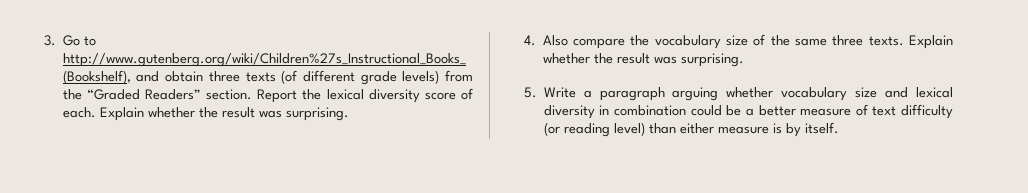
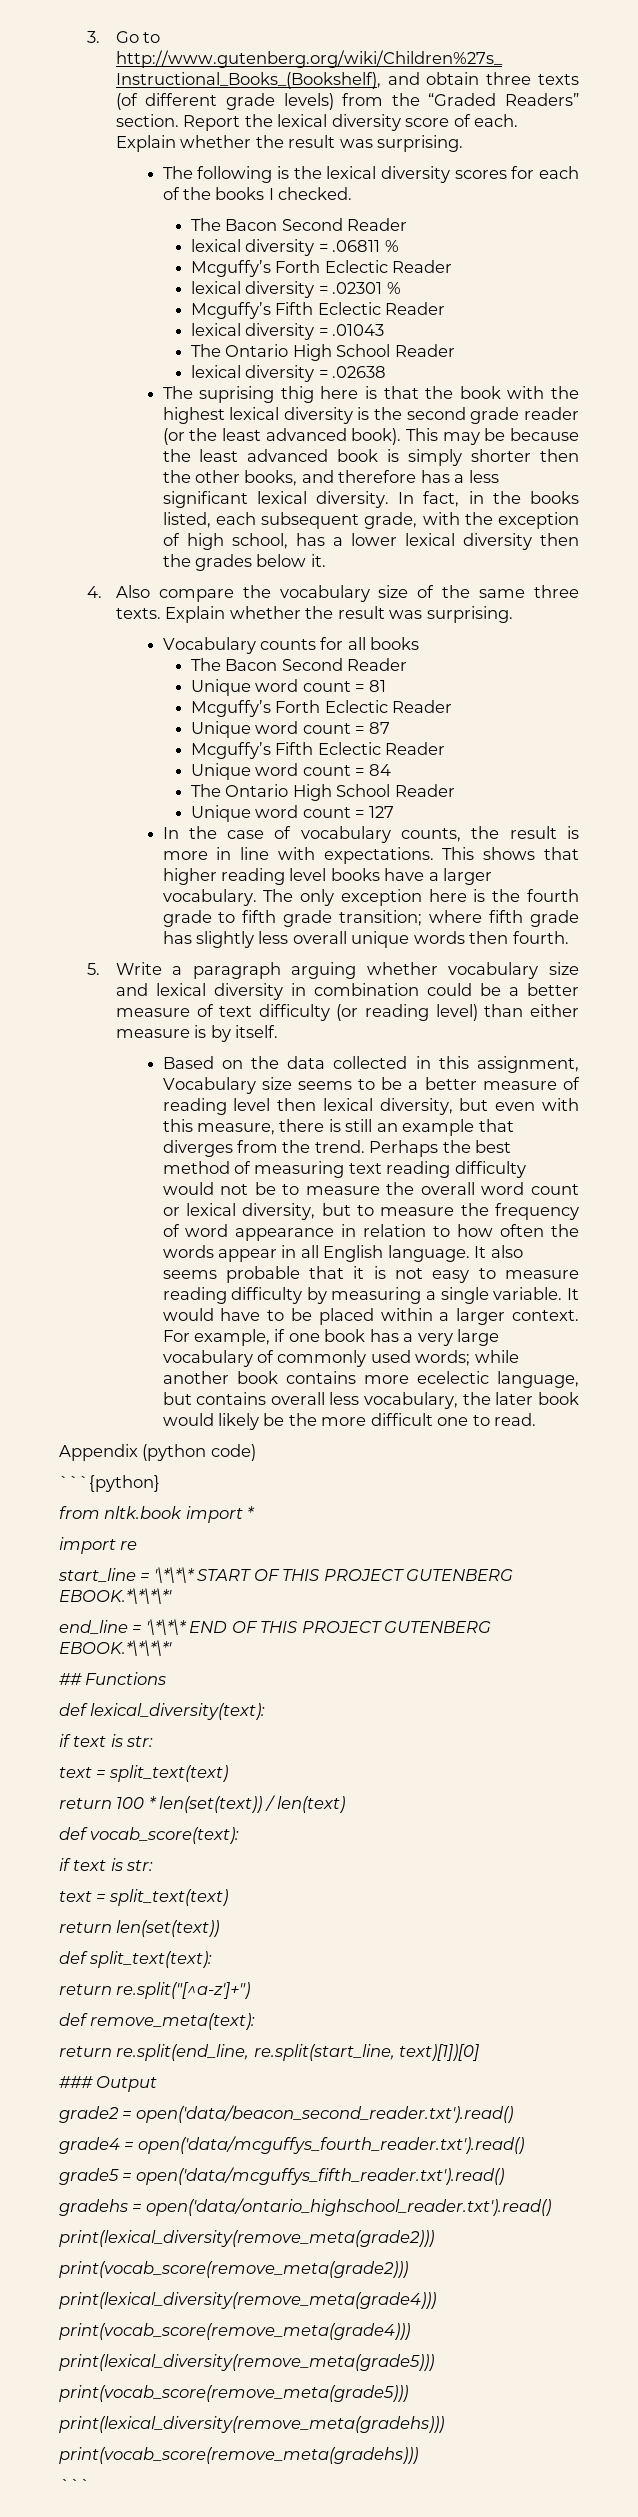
(349, 114) none -> [162,166,579,183] [162,187,353,200] [190,218,408,231] [190,239,399,256] [190,260,453,277] [190,281,401,298] [190,302,446,319] [190,323,385,340] [190,344,455,361] [190,365,387,382] [162,386,579,403] [162,407,579,424] [162,428,579,445] [162,449,579,466] [162,470,499,486] [162,491,579,508] [162,512,579,529] [162,533,579,550] [162,554,326,571] // The following is the lexical diversity scores for each of the books I checked. // The Bacon Second Reader // lexical diversity = .06811 % // Mcguffy’s Forth Eclectic Reader // lexical diversity = .02301 % // Mcguffy’s Fifth Eclectic Reader // lexical diversity = .01043 // The Ontario High School Reader // lexical diversity = .02638 // The suprising thig here is that the book with the highest lexical diversity is the second grade reader (or the least advanced book). This may be because the least advanced book is simply shorter then the other books, and therefore has a less significant lexical diversity. In fact, in the books listed, each subsequent grade, with the exception of high school, has a lower lexical diversity then the grades below it.
(744, 60) none -> [162,637,420,654] [190,658,408,671] [190,679,386,696] [190,700,453,717] [190,721,390,738] [190,742,446,759] [190,763,391,780] [190,784,455,801] [190,805,394,822] [162,826,579,843] [162,847,579,864] [162,868,493,885] [162,889,579,906] [162,910,579,927] [162,931,569,948] // Vocabulary counts for all books // The Bacon Second Reader // Unique word count = 81 // Mcguffy’s Forth Eclectic Reader // Unique word count = 87 // Mcguffy’s Fifth Eclectic Reader // Unique word count = 84 // The Ontario High School Reader // Unique word count = 127 // In the case of vocabulary counts, the result is more in line with expectations. This shows that higher reading level books have a larger vocabulary. The only exception here is the fourth grade to fifth grade transition; where fifth grade has slightly less overall unique words then fourth.
(839, 128) none -> [162,1056,579,1073] [162,1077,580,1094] [162,1098,579,1115] [162,1119,514,1136] [162,1140,512,1157] [162,1161,526,1178] [162,1182,579,1195] [162,1203,580,1220] [162,1224,579,1241] [162,1245,523,1262] [162,1266,579,1283] [162,1287,579,1304] [162,1308,579,1325] [162,1329,500,1346] [162,1350,519,1367] [162,1371,579,1388] [162,1392,579,1409] [162,1413,537,1430] [59,1444,256,1461] [59,1475,160,1492] [59,1506,256,1523] [59,1537,138,1554] [58,1567,514,1583] [59,1588,172,1604] [59,1619,492,1635] [59,1640,172,1656] [59,1672,167,1685] [59,1703,266,1720] [59,1734,154,1747] [59,1765,228,1782] [59,1795,346,1813] [59,1827,240,1844] [59,1858,154,1871] [59,1889,228,1906] [59,1920,220,1937] [59,1951,213,1968] [59,1982,251,1999] [59,2013,256,2030] [59,2044,480,2061] [59,2076,158,2092] [59,2105,513,2123] [59,2136,524,2154] [59,2167,504,2185] [59,2198,551,2216] [59,2230,434,2247] [59,2261,408,2278] [59,2292,436,2309] [59,2323,410,2340] [59,2354,434,2371] [59,2385,408,2402] [59,2416,444,2433] [59,2447,418,2464] [59,2478,89,2491] // Based on the data collected in this assignment, Vocabulary size seems to be a better measure of reading level then lexical diversity, but even with this measure, there is still an example that diverges from the trend. Perhaps the best method of measuring text reading difficulty would not be to measure the overall word count or lexical diversity, but to measure the frequency of word appearance in relation to how often the words appear in all English language. It also seems probable that it is not easy to measure reading difficulty by measuring a single variable. It would have to be placed within a larger context. For example, if one book has a very large vocabulary of commonly used words; while another book contains more ecelectic language, but contains overall less vocabulary, the later book would likely be the more difficult one to read. // Appendix (python code) // ```{python} // from nltk.book import * // import re // start_line = '\*\*\* START OF THIS PROJECT GUTENBERG EBOOK.*\*\*\*' // end_line = '\*\*\* END OF THIS PROJECT GUTENBERG EBOOK.*\*\*\*' // ## Functions // def lexical_diversity(text): // if text is str: // text = split_text(text) // return 100 * len(set(text)) / len(text) // def vocab_score(text): // if text is str: // text = split_text(text) // return len(set(text)) // def split_text(text): // return re.split("[^a-z']+") // def remove_meta(text): // return re.split(end_line, re.split(start_line, text)[1])[0] // ### Output // grade2 = open('data/beacon_second_reader.txt').read() // grade4 = open('data/mcguffys_fourth_reader.txt').read() // grade5 = open('data/mcguffys_fifth_reader.txt').read() // gradehs = open('data/ontario_highschool_reader.txt').read() // print(lexical_diversity(remove_meta(grade2))) // print(vocab_score(remove_meta(grade2))) // print(lexical_diversity(remove_meta(grade4))) // print(vocab_score(remove_meta(grade4))) // print(lexical_diversity(remove_meta(grade5))) // print(vocab_score(remove_meta(grade5))) // print(lexical_diversity(remove_meta(gradehs))) // print(vocab_score(remove_meta(gradehs))) // ```

